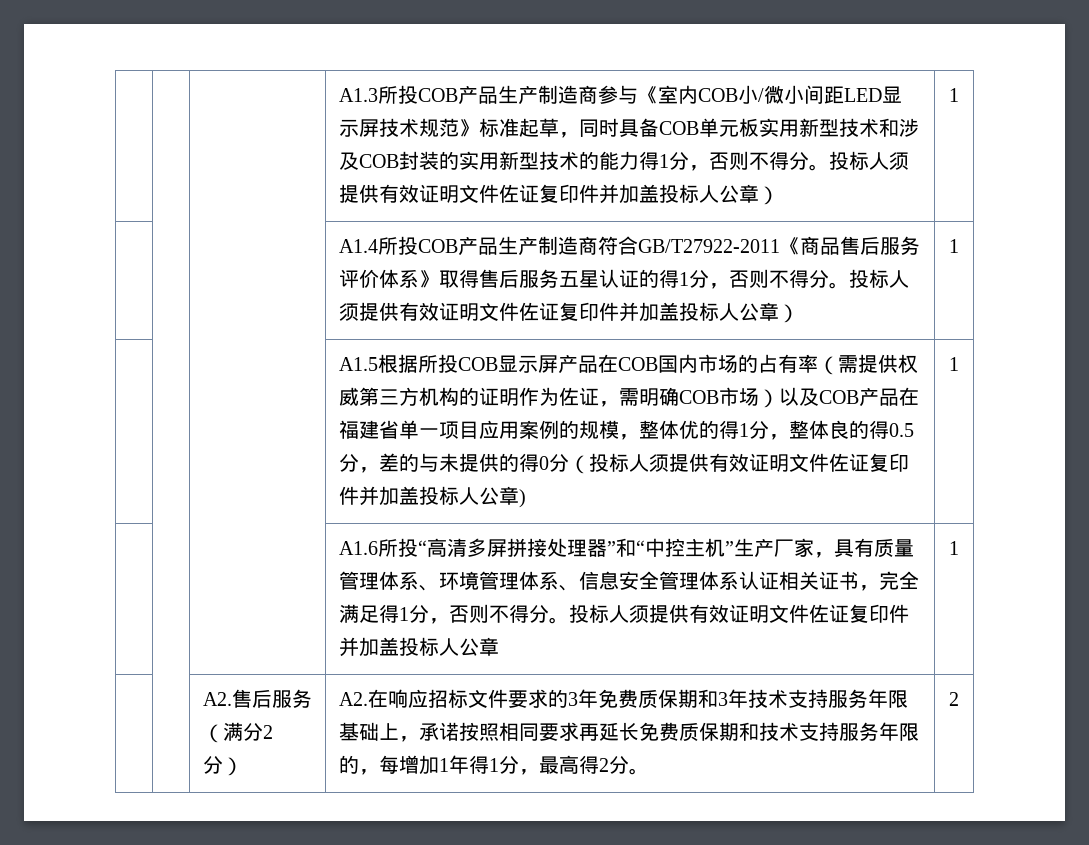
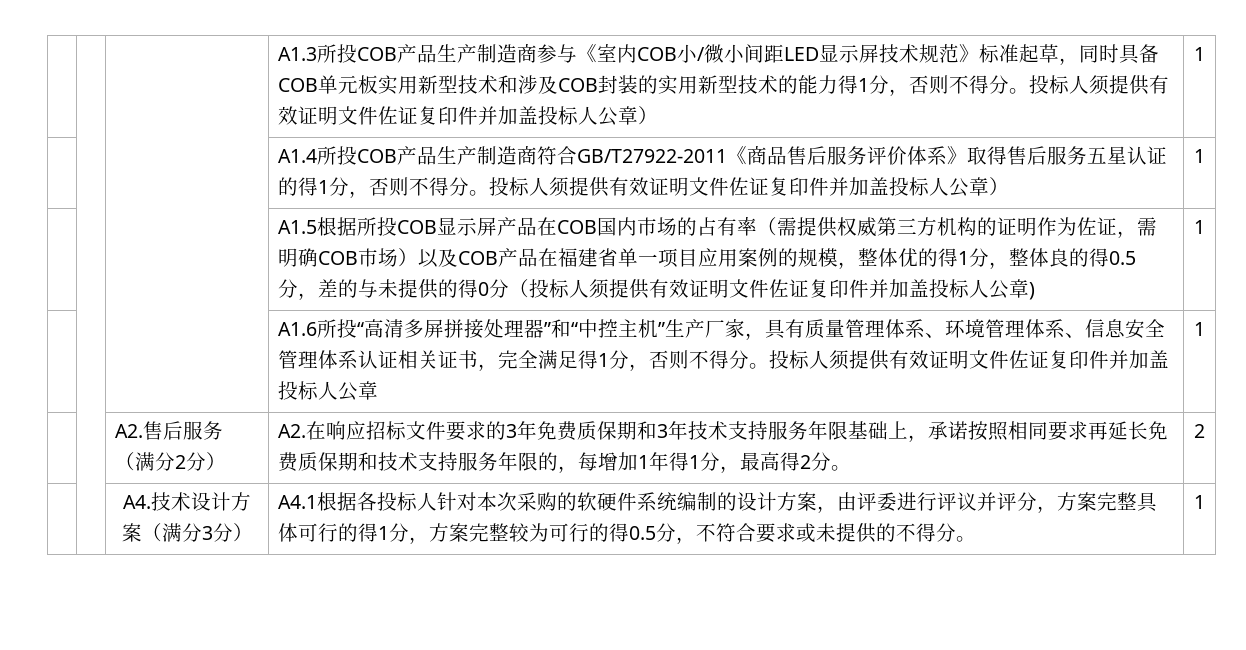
(959, 699) none -> [123,492,252,511] [121,523,253,542] [277,492,1158,513] [277,523,976,544] [1194,495,1205,509] // | | A4.技术设计方案（满分3分） | A4.1根据各投标人针对本次采购的软硬件系统编制的设计方案，由评委进行评议并评分，方案完整具体可行的得1分，方案完整较为可行的得0.5分，不符合要求或未提供的不得分。 | 1

